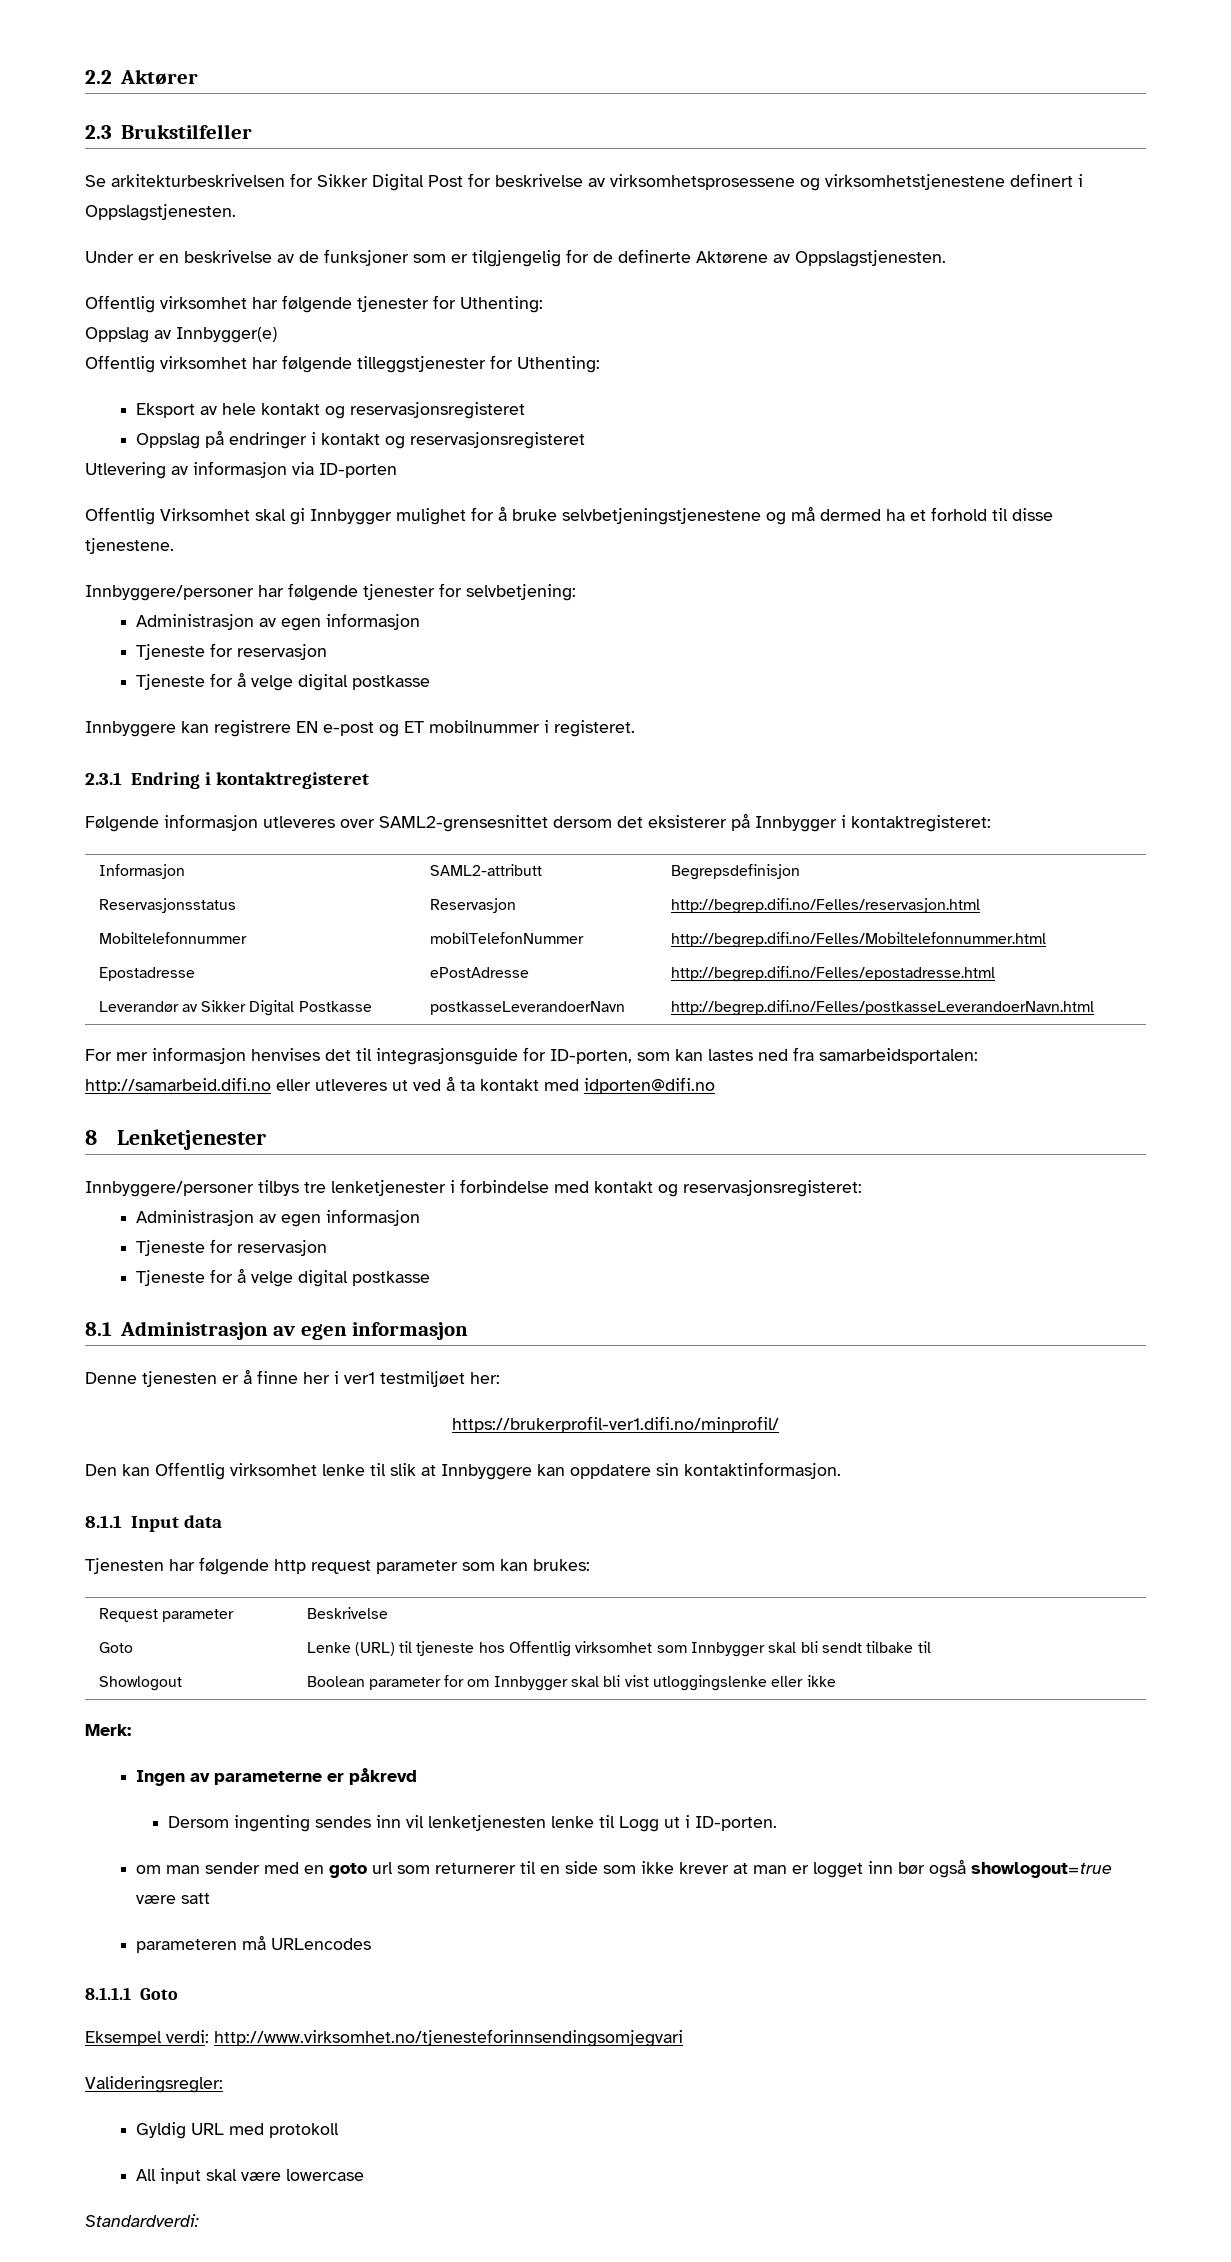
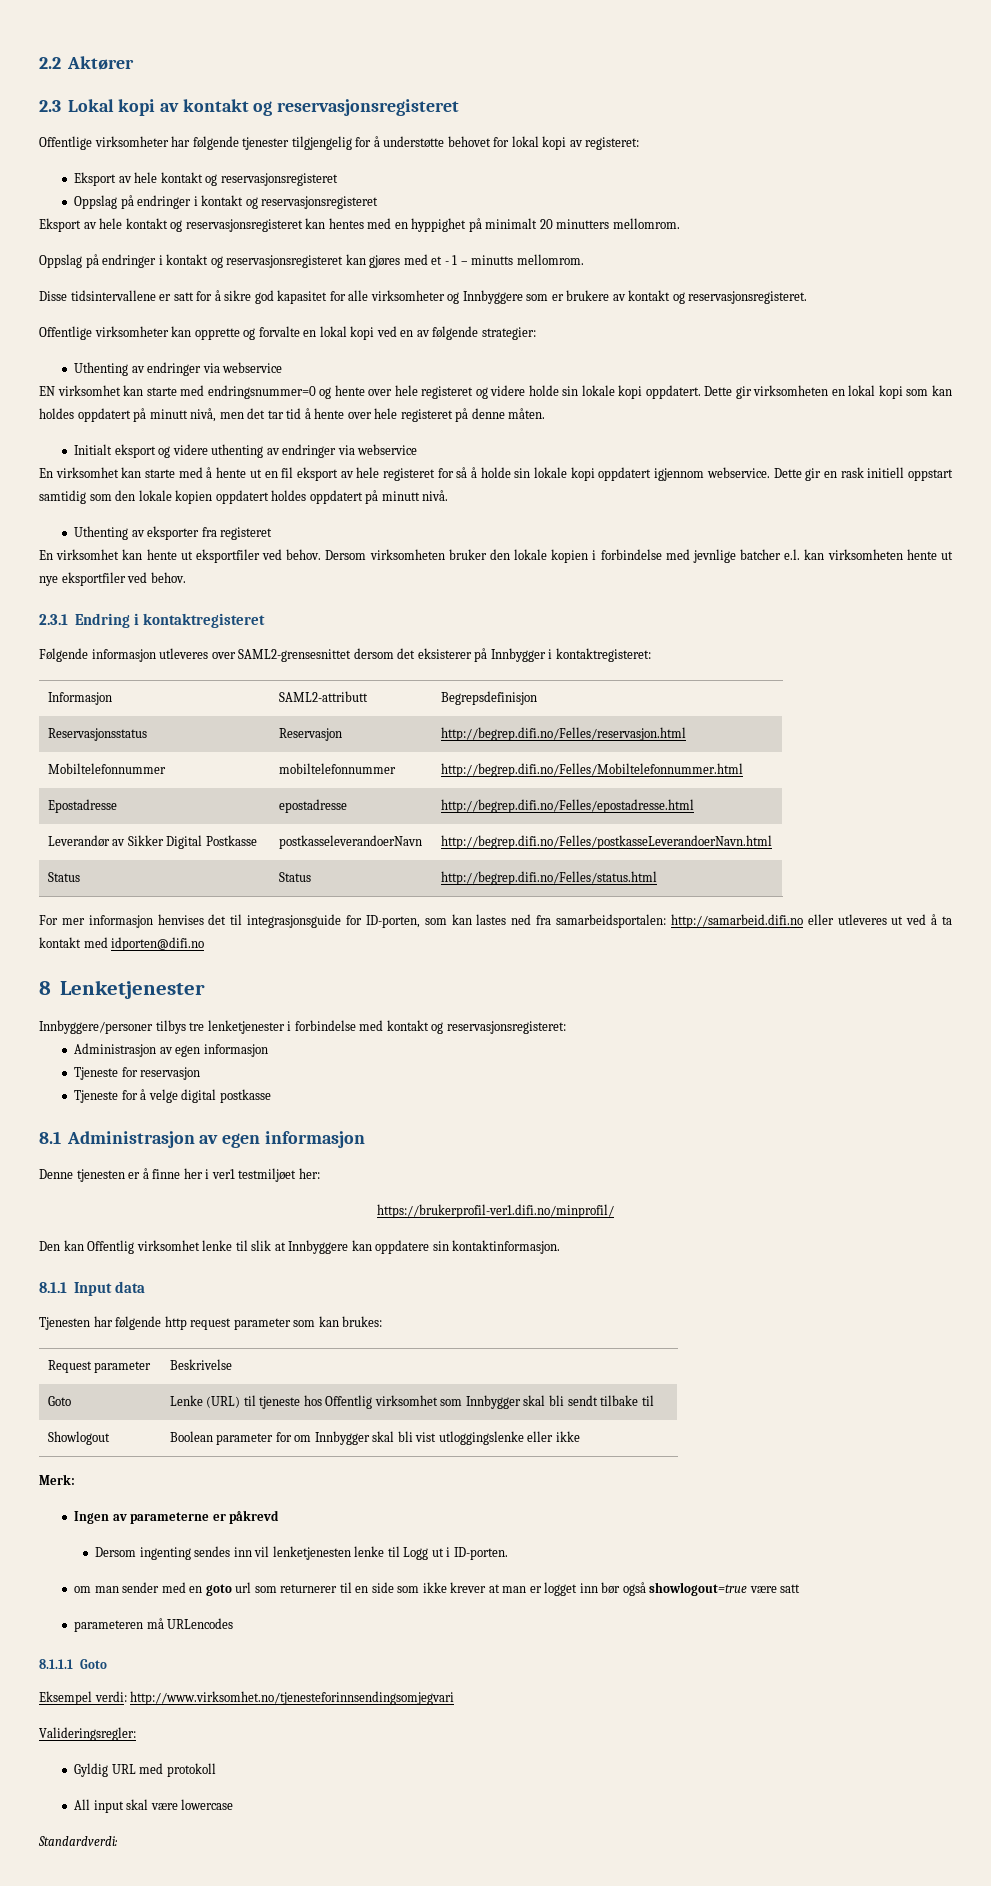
[120,124,252,139] [85,173,1083,191] [85,204,236,221] [85,249,946,267] [85,295,543,313] [85,327,277,343] [85,355,600,373] Brukstilfeller // Se arkitekturbeskrivelsen for Sikker Digital Post for beskrivelse av virksomhetsprosessene og virksomhetstjenestene definert i Oppslagstjenesten. // Under er en beskrivelse av de funksjoner som er tilgjengelig for de definerte Aktørene av Oppslagstjenesten. // Offentlig virksomhet har følgende tjenester for Uthenting: // Oppslag av Innbygger(e) // Offentlig virksomhet har følgende tilleggstjenester for Uthenting: -> [67,99,460,116] [39,136,640,150] Lokal kopi av kontakt og reservasjonsregisteret // Offentlige virksomheter har følgende tjenester tilgjengelig for å understøtte behovet for lokal kopi av registeret:
[85,461,397,479] [85,506,1053,525] [85,538,174,554] [85,583,576,601] [136,613,421,631] [136,643,328,660] [136,672,431,691] [85,720,635,737] Utlevering av informasjon via ID-porten // Offentlig Virksomhet skal gi Innbygger mulighet for å bruke selvbetjeningstjenestene og må dermed ha et forhold til disse tjenestene. // Innbyggere/personer har følgende tjenester for selvbetjening: // Administrasjon av egen informasjon // Tjeneste for reservasjon // Tjeneste for å velge digital postkasse // Innbyggere kan registrere EN e-post og ET mobilnummer i registeret. -> [39,218,680,232] [39,254,584,268] [39,290,808,304] [39,326,536,340] [74,362,283,376] [39,385,952,399] [39,408,546,422] [74,444,418,458] [39,467,954,481] [39,490,449,504] [74,526,273,540] [39,549,953,563] [39,572,186,586] Eksport av hele kontakt og reservasjonsregisteret kan hentes med en hyppighet på minimalt 20 minutters mellomrom. // Oppslag på endringer i kontakt og reservasjonsregisteret kan gjøres med et - 1 – minutts mellomrom. // Disse tidsintervallene er satt for å sikre god kapasitet for alle virksomheter og Innbyggere som er brukere av kontakt og reservasjonsregisteret. // Offentlige virksomheter kan opprette og forvalte en lokal kopi ved en av følgende strategier: // Uthenting av endringer via webservice // EN virksomhet kan starte med endringsnummer=0 og hente over hele registeret og videre holde sin lokale kopi oppdatert. Dette gir virksomheten en lokal kopi som kan holdes oppdatert på minutt nivå, men det tar tid å hente over hele registeret på denne måten. // Initialt eksport og videre uthenting av endringer via webservice // En virksomhet kan starte med å hente ut en fil eksport av hele registeret for så å holde sin lokale kopi oppdatert igjennom webservice. Dette gir en rask initiell oppstart samtidig som den lokale kopien oppdatert holdes oppdatert på minutt nivå. // Uthenting av eksporter fra registeret // En virksomhet kan hente ut eksportfiler ved behov. Dersom virksomheten bruker den lokale kopien i forbindelse med jevnlige batcher e.l. kan virksomheten hente ut nye eksportfiler ved behov.
[429,932,584,944] mobilTelefonNummer -> [278,763,396,774] mobiltelefonnummer
[429,967,529,978] ePostAdresse -> [278,799,347,813] epostadresse
[429,1001,625,1015] postkasseLeverandoerNavn -> [278,835,422,849] postkasseleverandoerNavn
(1094, 1008) none -> [47,872,80,882] [278,872,311,882] [440,871,657,885] // Status | Status | http://begrep.difi.no/Felles/status.html

